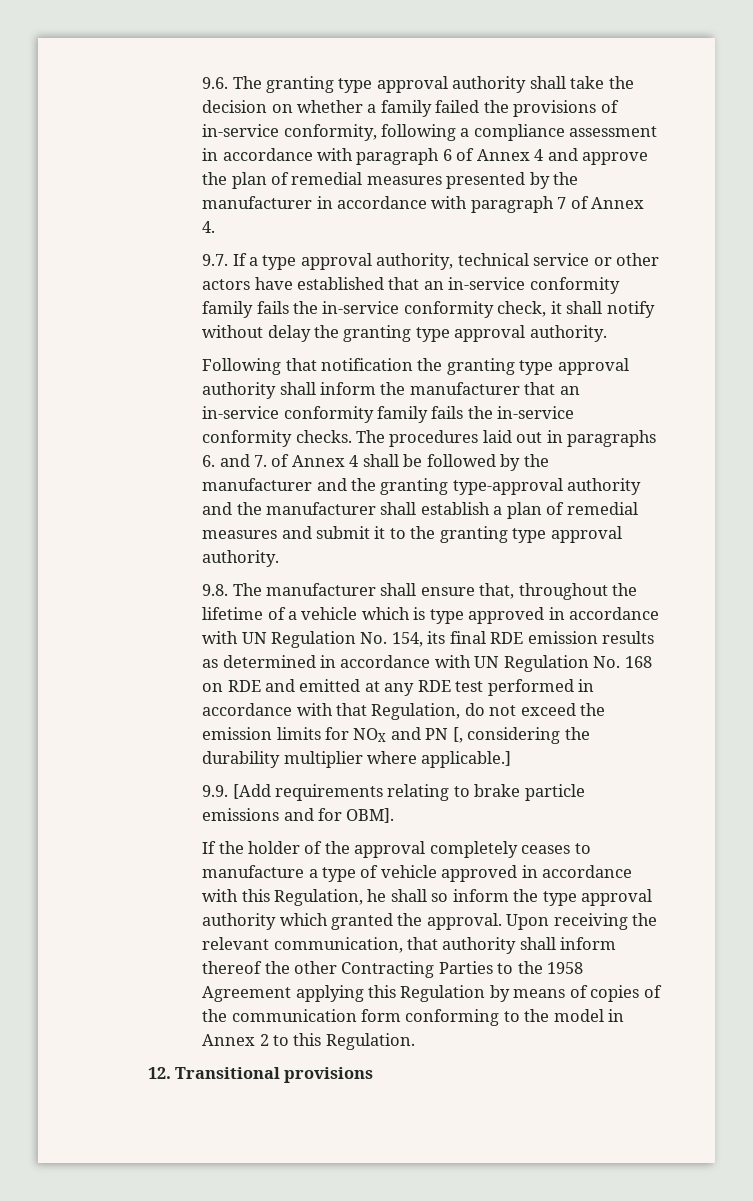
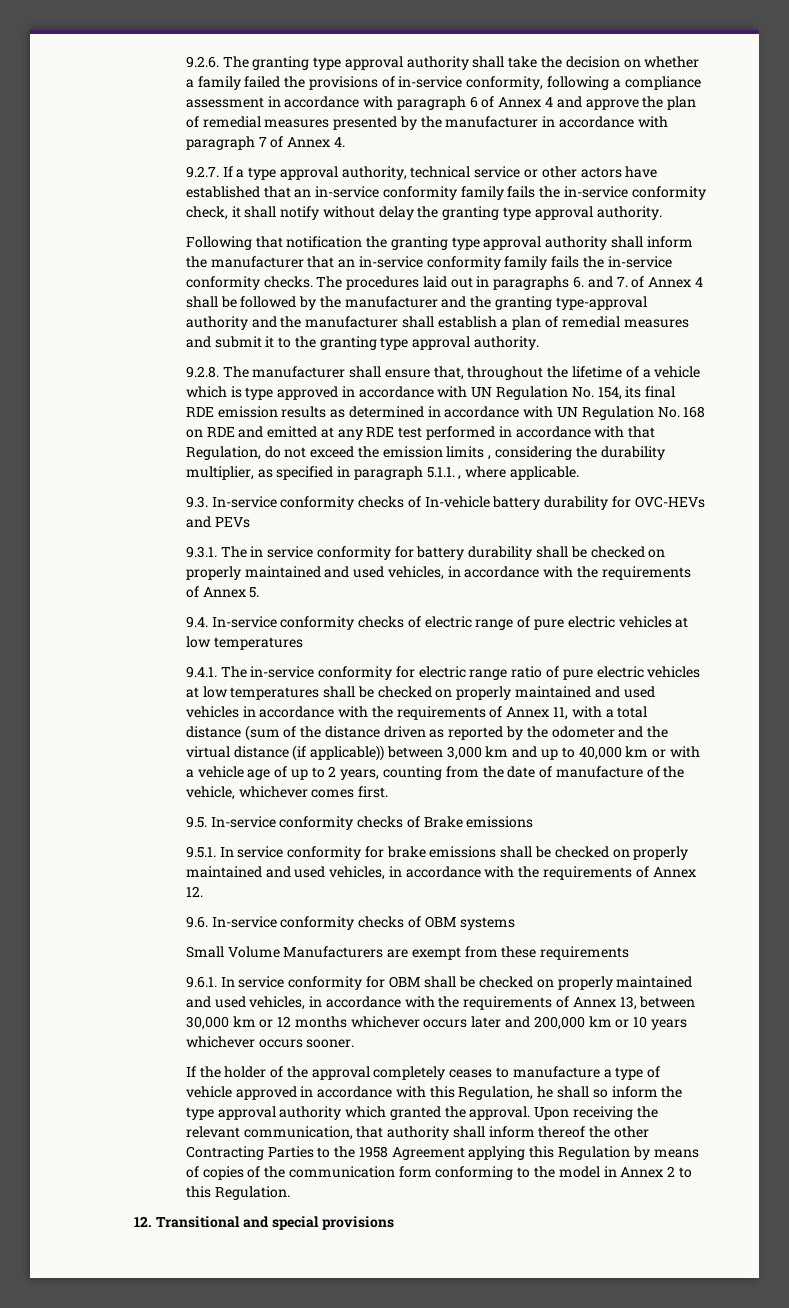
[202,77,229,89] 9.6. -> [185,56,219,68] 9.2.6.
[202,254,229,266] 9.7. -> [185,166,219,178] 9.2.7.
[202,584,229,596] 9.8. -> [185,366,219,378] 9.2.8.
[325,727,590,744] [202,751,512,768] [202,784,585,801] [202,808,395,823] for NOX and PN [, considering the durability multiplier where applicable.] // 9.9. [Add requirements relating to brake particle emissions and for OBM]. -> [488,446,665,460] [185,466,580,480] [185,496,705,510] [185,516,250,528] [185,546,666,560] [185,566,691,580] [185,586,260,598] [185,616,689,630] [185,636,303,650] [185,666,701,680] [185,686,655,700] [185,706,648,720] [185,725,669,741] [185,745,700,761] [185,766,685,780] [185,786,389,800] [185,816,534,830] [185,846,689,860] [185,866,696,880] [185,886,203,897] [185,916,516,930] [185,946,630,960] [185,976,693,990] [185,996,696,1010] [185,1016,687,1030] [185,1036,355,1048] , considering the durability multiplier, as specified in paragraph 5.1.1. , where applicable. // 9.3. In-service conformity checks of In-vehicle battery durability for OVC-HEVs and PEVs // 9.3.1. The in service conformity for battery durability shall be checked on properly maintained and used vehicles, in accordance with the requirements of Annex 5. // 9.4. In-service conformity checks of electric range of pure electric vehicles at low temperatures // 9.4.1. The in-service conformity for electric range ratio of pure electric vehicles at low temperatures shall be checked on properly maintained and used vehicles in accordance with the requirements of Annex 11, with a total distance (sum of the distance driven as reported by the odometer and the virtual distance (if applicable)) between 3,000 km and up to 40,000 km or with a vehicle age of up to 2 years, counting from the date of manufacture of the vehicle, whichever comes first. // 9.5. In-service conformity checks of Brake emissions // 9.5.1. In service conformity for brake emissions shall be checked on properly maintained and used vehicles, in accordance with the requirements of Annex 12. // 9.6. In-service conformity checks of OBM systems // Small Volume Manufacturers are exempt from these requirements // 9.6.1. In service conformity for OBM shall be checked on properly maintained and used vehicles, in accordance with the requirements of Annex 13, between 30,000 km or 12 months whichever occurs later and 200,000 km or 10 years whichever occurs sooner.
(281, 1073) none -> [242,1216,319,1230] and special

